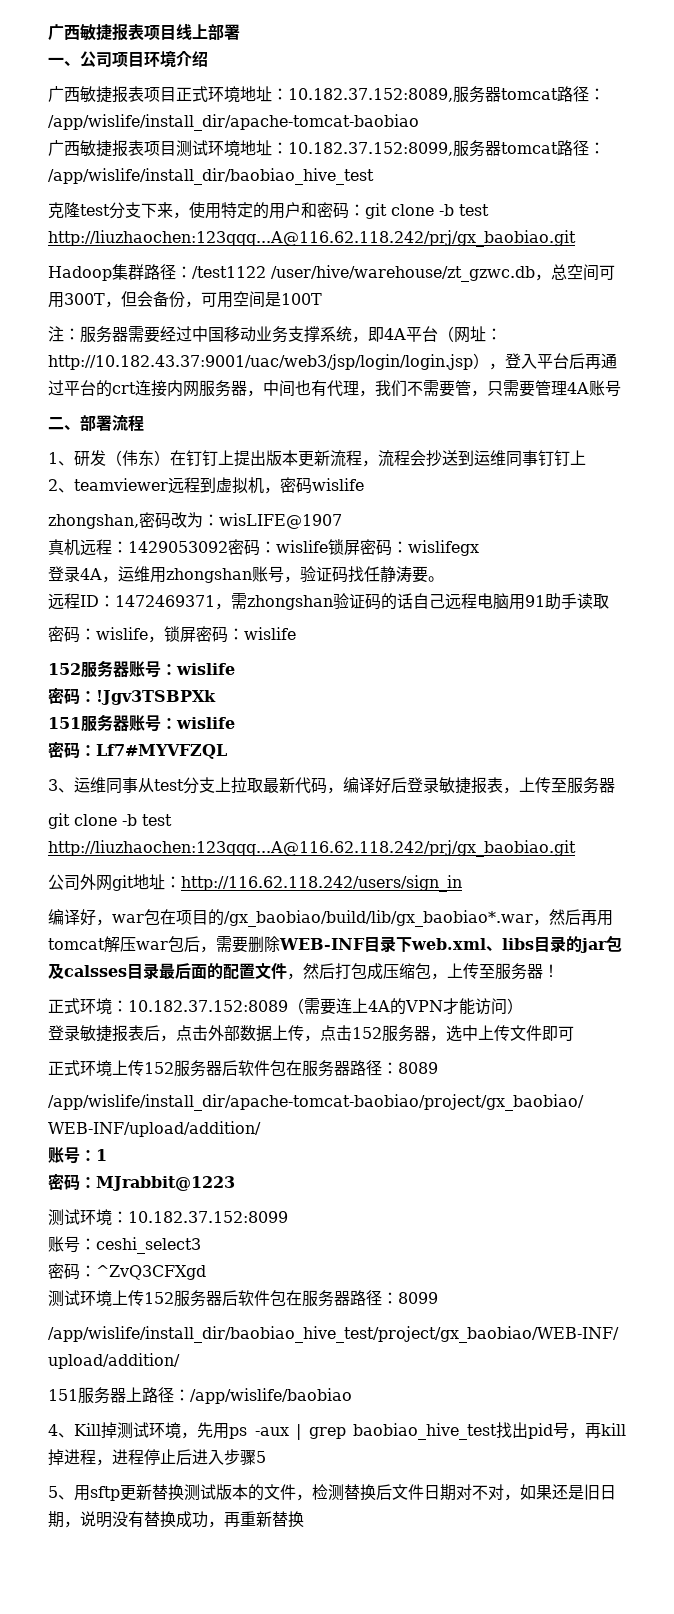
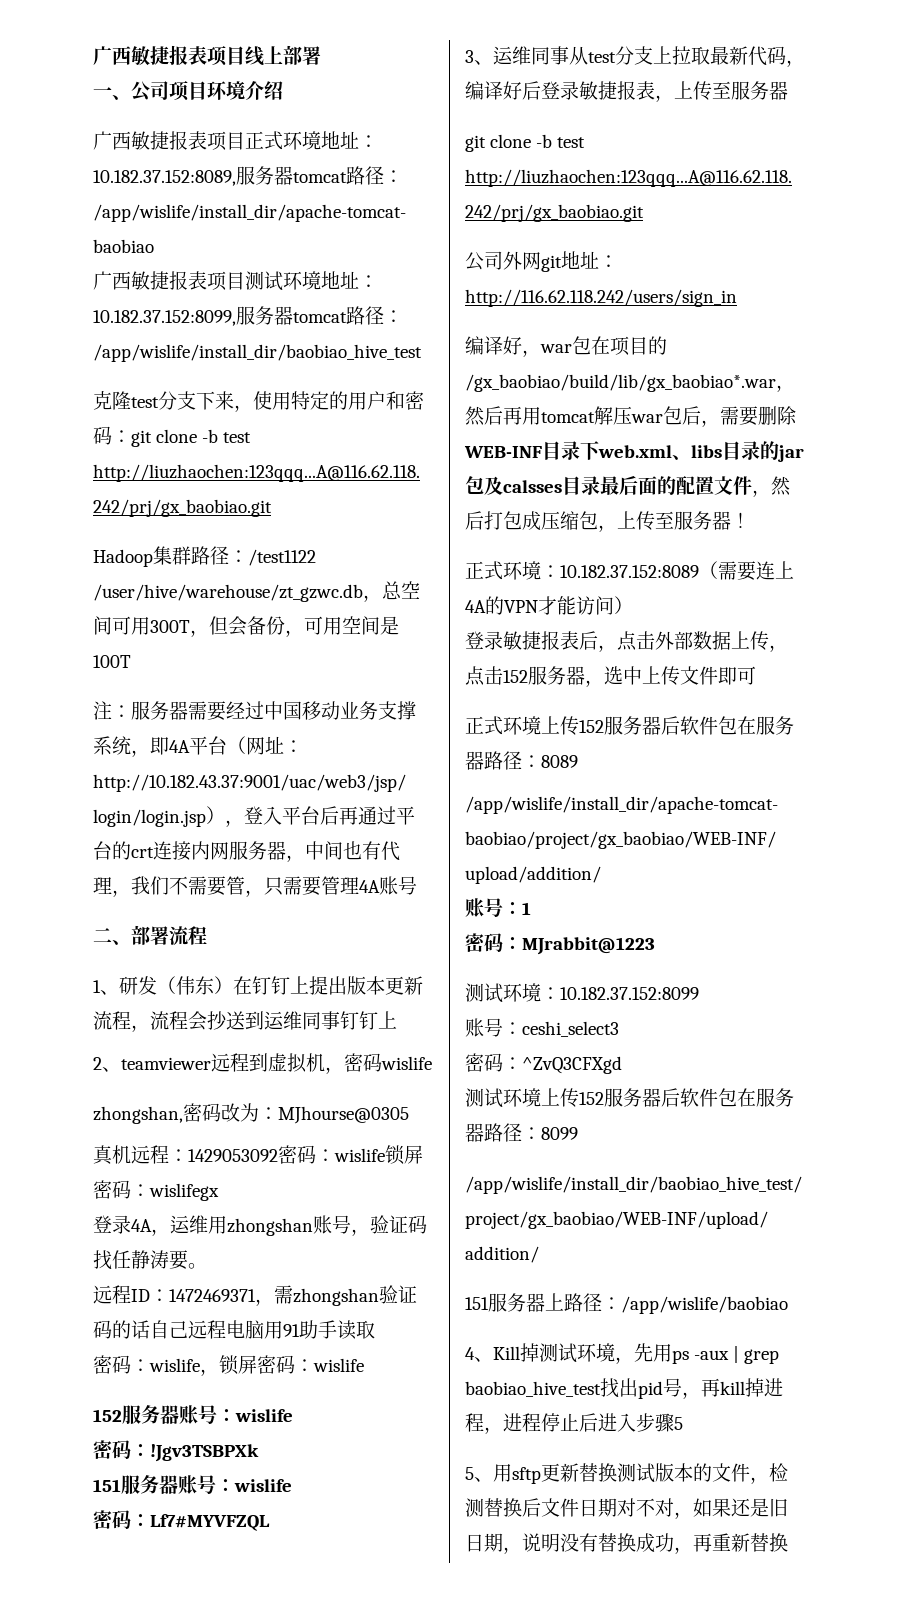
[219,513,342,529] wisLIFE@1907 -> [278,1106,409,1124] MJhourse@0305

